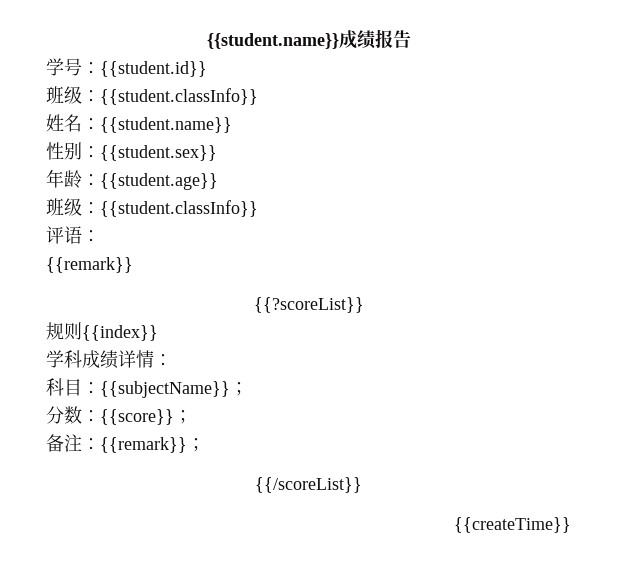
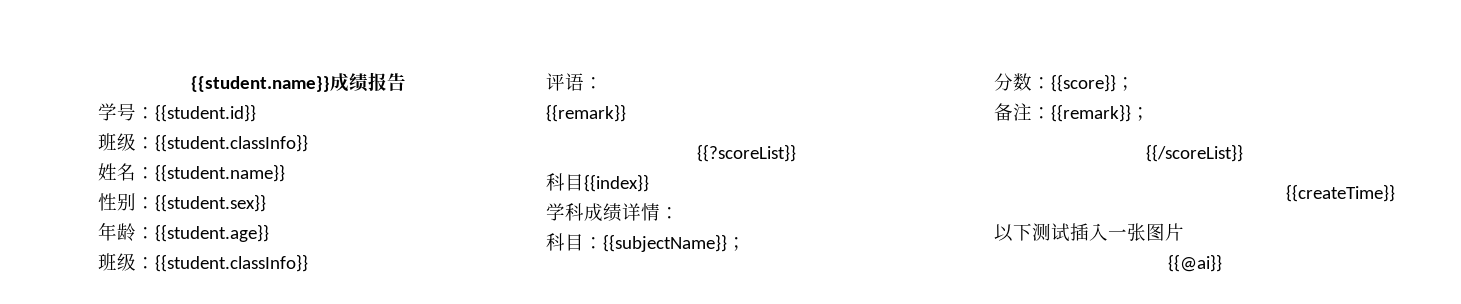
[46,322,82,340] 规则 -> [546,173,584,191] 科目
(571, 525) none -> [994,223,1184,242] [1167,254,1222,272] // 以下测试插入一张图片 // {{@ai}}

